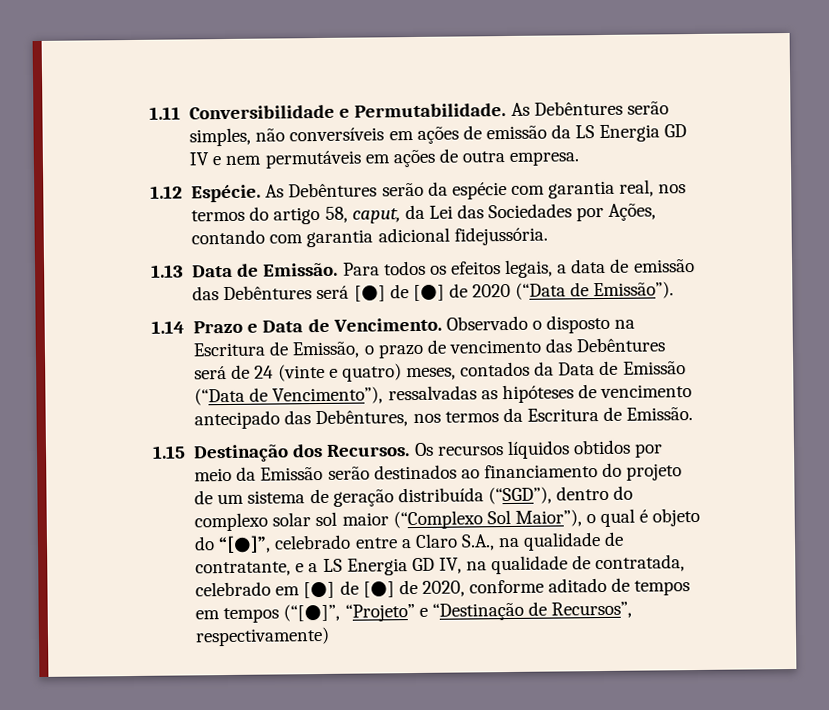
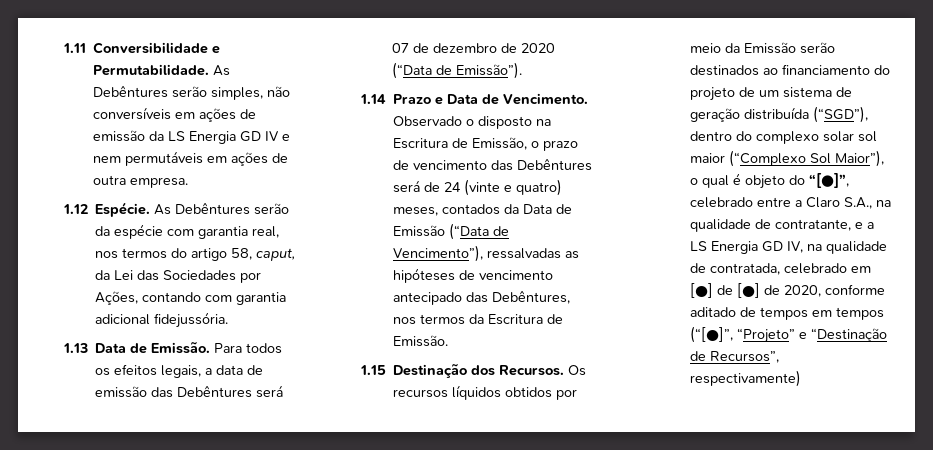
[353,284,445,302] [●] de [●] -> [391,43,497,53] 07 de dezembro

